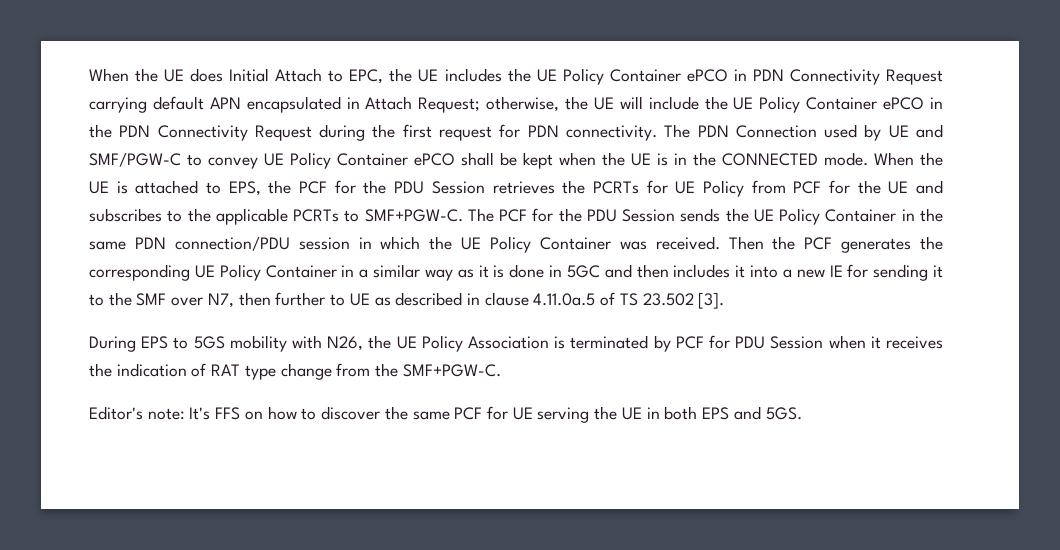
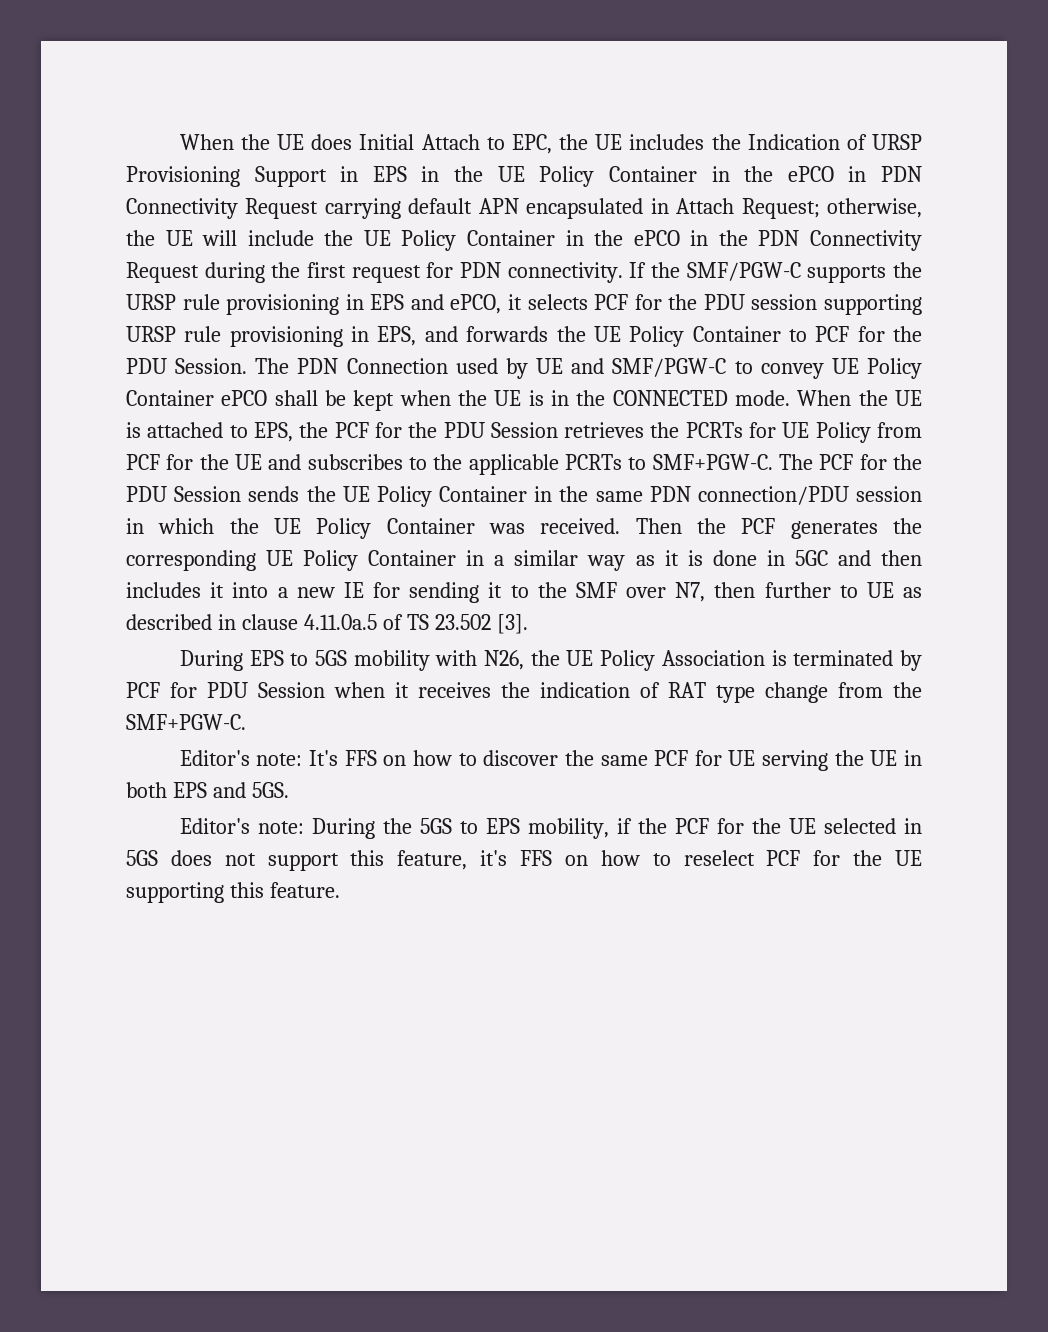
[536,68,681,85] UE Policy Container -> [747,134,922,150] [126,166,774,187] Indication of URSP Provisioning Support in EPS in the UE Policy Container in the
(878, 103) none -> [565,230,624,246] in the
(657, 133) none -> [629,262,922,283] [126,294,922,315] [126,326,922,347] [126,358,248,374] If the SMF/PGW-C supports the URSP rule provisioning in EPS and ePCO, it selects PCF for the PDU session supporting URSP rule provisioning in EPS, and forwards the UE Policy Container to PCF for the PDU Session.
(802, 413) none -> [179,818,922,839] [126,850,923,871] [126,882,340,903] // Editor's note: During the 5GS to EPS mobility, if the PCF for the UE selected in 5GS does not support this feature, it's FFS on how to reselect PCF for the UE supporting this feature.

